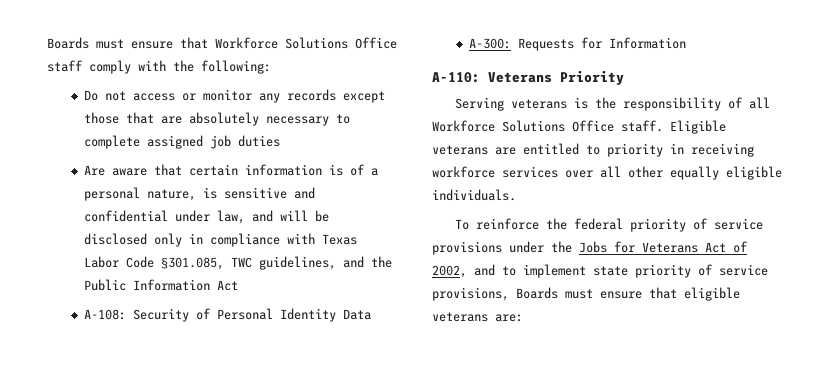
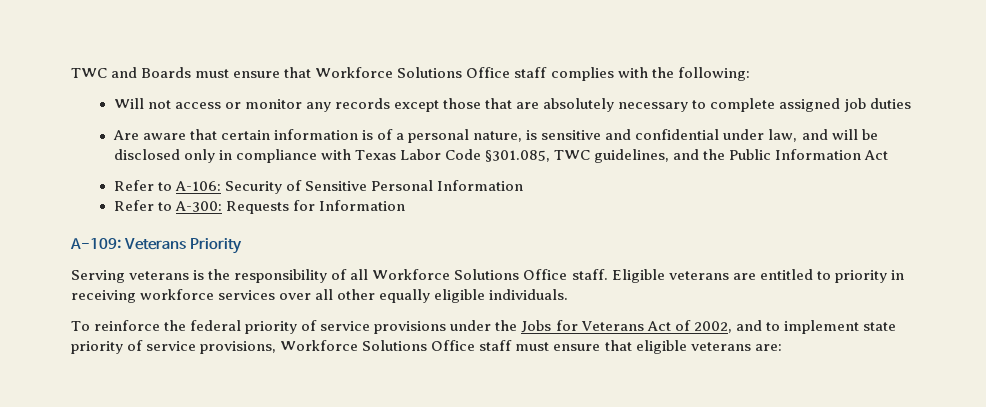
(47, 43) none -> [71,67,138,78] TWC and
[89,60,131,74] comply -> [550,67,614,81] complies
[84,90,99,101] Do -> [113,98,144,109] Will
[84,308,372,322] A-108: Security of Personal Identity Data // -> [113,180,524,194] [113,200,172,211] Refer to A-106: Security of Sensitive Personal Information // Refer to
[432,72,480,83] A-110: -> [70,238,121,249] A-109:
[516,287,558,299] Boards -> [280,340,513,351] Workforce Solutions Office staff

